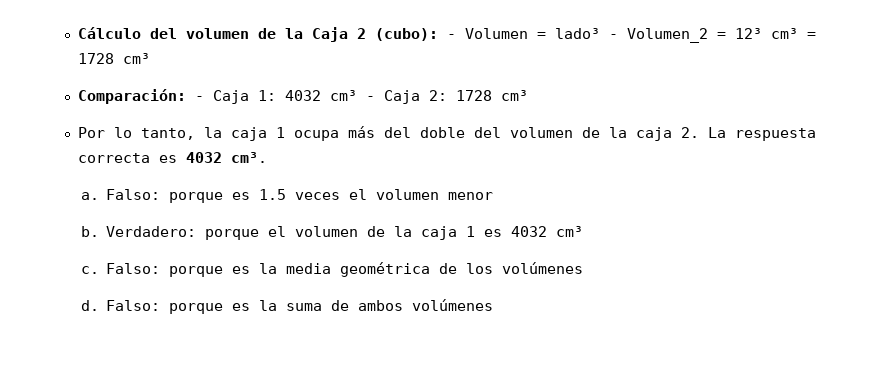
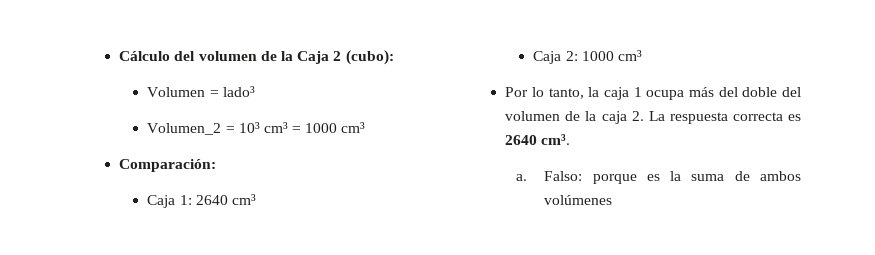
[446,34,456,39] - -> (394, 57) //
[608,34,618,39] - -> (255, 91) //
[734,28,762,39] 12³ -> [238,122,260,133] 10³
[77,53,114,64] 1728 -> [305,123,338,133] 1000
[194,96,204,101] - -> (217, 165) //
[284,90,375,101] 4032 cm³ - -> [195,194,256,205] 2640 cm³ //
[455,90,492,101] 1728 -> [581,51,614,61] 1000
[185,152,222,163] 4032 -> [505,135,538,145] 2640
[258,189,493,200] [80,226,583,240] [80,262,583,277] [80,300,250,314] 1.5 veces el volumen menor // b. Verdadero: porque el volumen de la caja 1 es 4032 cm³ // c. Falso: porque es la media geométrica de los volúmenes // d. Falso: porque es -> (660, 177) none

